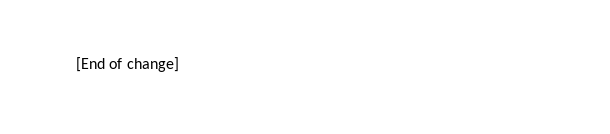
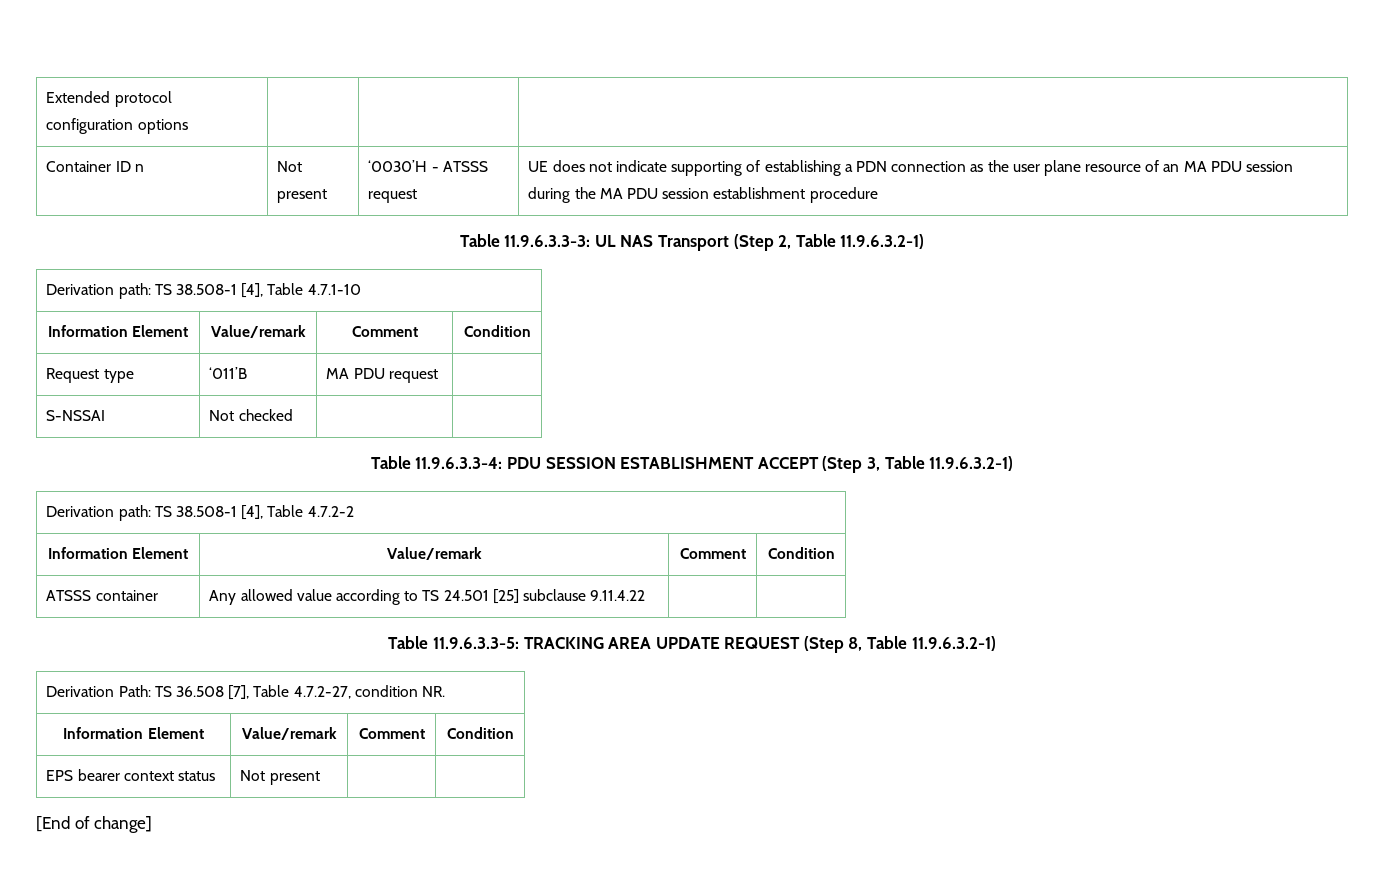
(76, 64) none -> [46,91,172,107] [46,118,188,134] [46,161,144,172] [277,161,303,172] [277,189,328,203] [368,160,488,172] [368,189,418,203] [528,160,1293,176] [528,187,878,203] [459,234,925,251] [46,283,361,299] [47,325,189,337] [210,325,306,338] [351,326,418,337] [463,325,531,337] [46,368,134,383] [209,367,248,379] [326,368,438,383] [46,410,106,421] [209,409,293,421] [370,456,1014,473] [46,505,354,521] [47,547,189,559] [386,547,482,560] [679,548,746,559] [767,547,835,559] [46,590,158,601] [209,589,646,605] [388,636,996,653] [46,685,445,700] [63,727,204,739] [241,727,337,740] [358,728,425,739] [446,727,514,739] [46,769,216,781] [240,770,320,785] Extended protocol configuration options | | | // Container ID n | Not present | ‘0030’H - ATSSS request | UE does not indicate supporting of establishing a PDN connection as the user plane resource of an MA PDU session during the MA PDU session establishment procedure // Table 11.9.6.3.3-3: UL NAS Transport (Step 2, Table 11.9.6.3.2-1) // Derivation path: TS 38.508-1 [4], Table 4.7.1-10 // Information Element | Value/remark | Comment | Condition // Request type | ‘011’B | MA PDU request | // S-NSSAI | Not checked | | // Table 11.9.6.3.3-4: PDU SESSION ESTABLISHMENT ACCEPT (Step 3, Table 11.9.6.3.2-1) // Derivation path: TS 38.508-1 [4], Table 4.7.2-2 // Information Element | Value/remark | Comment | Condition // ATSSS container | Any allowed value according to TS 24.501 [25] subclause 9.11.4.22 | | // Table 11.9.6.3.3-5: TRACKING AREA UPDATE REQUEST (Step 8, Table 11.9.6.3.2-1) // Derivation Path: TS 36.508 [7], Table 4.7.2-27, condition NR. // Information Element | Value/remark | Comment | Condition // EPS bearer context status | Not present | | //

